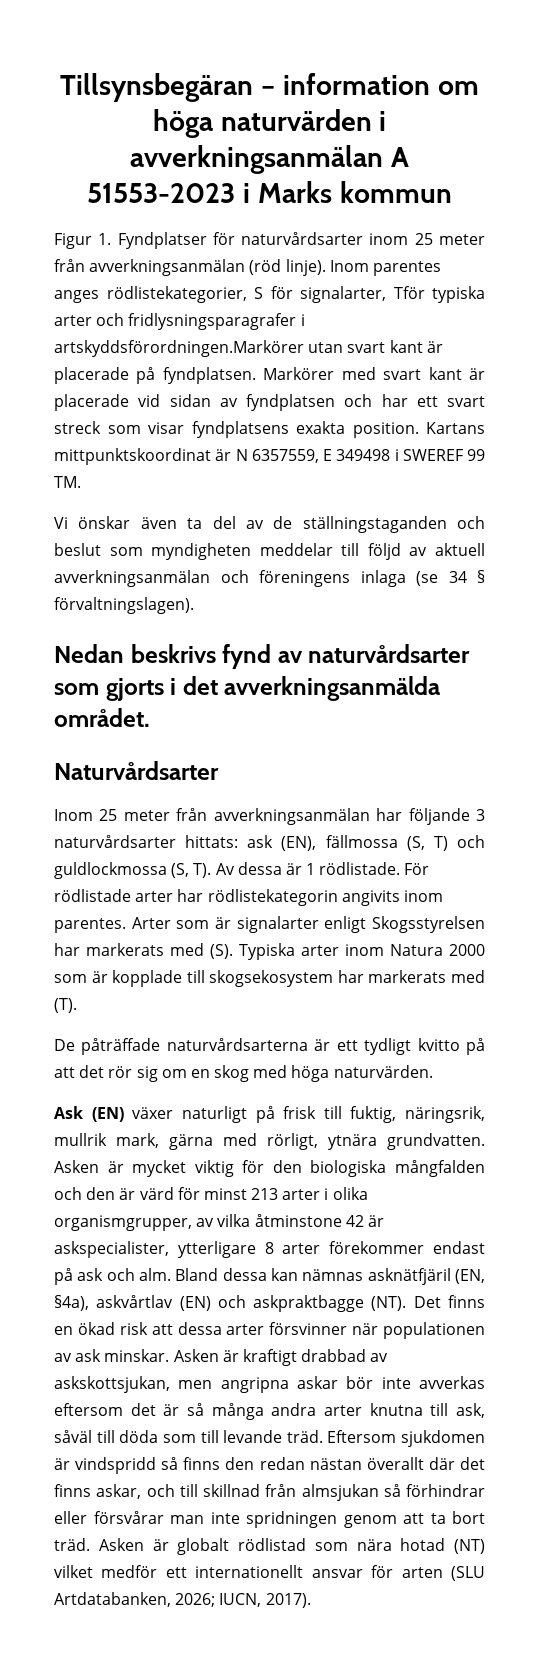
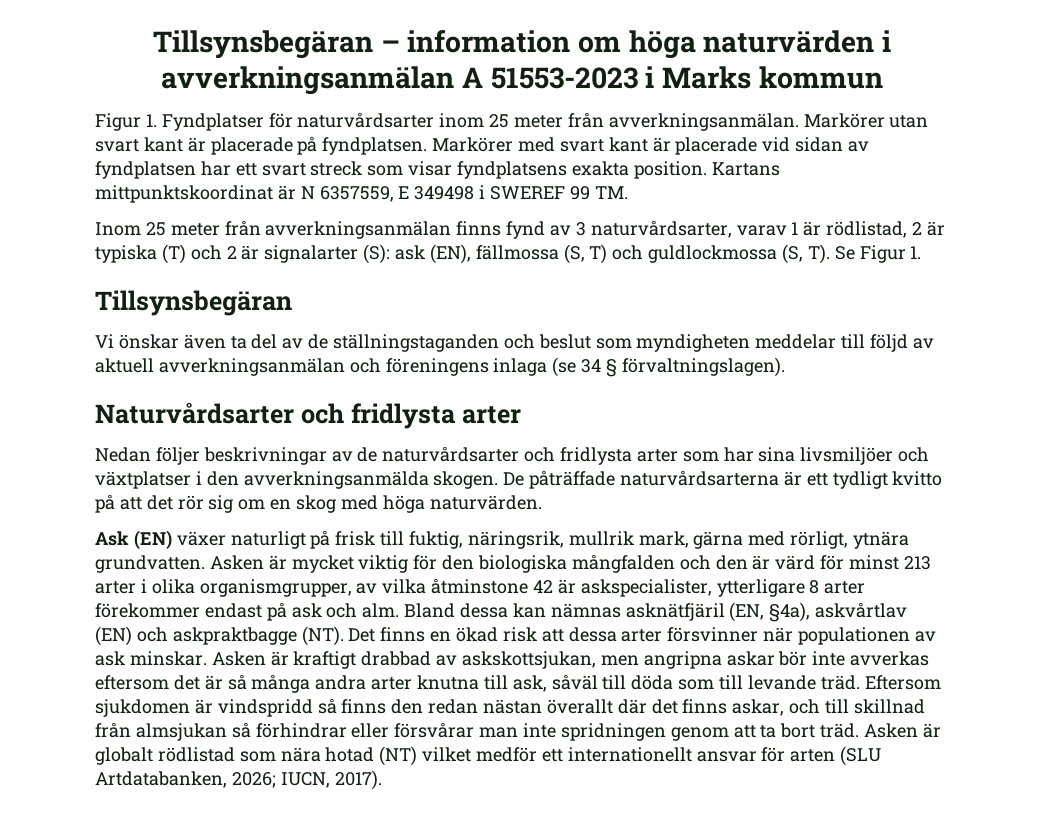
[89,259,441,276] [54,286,485,303] [54,313,305,330] [54,340,304,357] avverkningsanmälan (röd linje). Inom parentes anges rödlistekategorier, S för signalarter, Tför typiska arter och fridlysningsparagrafer i artskyddsförordningen.Markörer -> [608,113,885,131] avverkningsanmälan. Markörer
[344,394,373,407] och -> (196, 170) none
(81, 482) none -> [95,220,945,239] [95,244,922,264] [95,290,292,316] // Inom 25 meter från avverkningsanmälan finns fynd av 3 naturvårdsarter, varav 1 är rödlistad, 2 är typiska (T) och 2 är signalarter (S): ask (EN), fällmossa (S, T) och guldlockmossa (S, T). Se Figur 1. // Tillsynsbegäran
[54,644,471,669] [54,676,441,701] [54,708,150,727] [54,761,219,780] [54,808,485,825] [54,835,486,851] [54,862,430,879] [54,889,443,906] [54,916,485,933] [54,943,485,960] [54,970,485,987] [54,998,77,1013] Nedan beskrivs fynd av naturvårdsarter som gjorts i det avverkningsanmälda området. // Naturvårdsarter // Inom 25 meter från avverkningsanmälan har följande 3 naturvårdsarter hittats: ask (EN), fällmossa (S, T) och guldlockmossa (S, T). Av dessa är 1 rödlistade. För rödlistade arter har rödlistekategorin angivits inom parentes. Arter som är signalarter enligt Skogsstyrelsen har markerats med (S). Typiska arter inom Natura 2000 som är kopplade till skogsekosystem har markerats med (T). // -> [95,402,521,429] [95,446,930,465] [95,471,499,489] Naturvårdsarter och fridlysta arter // Nedan följer beskrivningar av de naturvårdsarter och fridlysta arter som har sina livsmiljöer och växtplatser i den avverkningsanmälda skogen.

